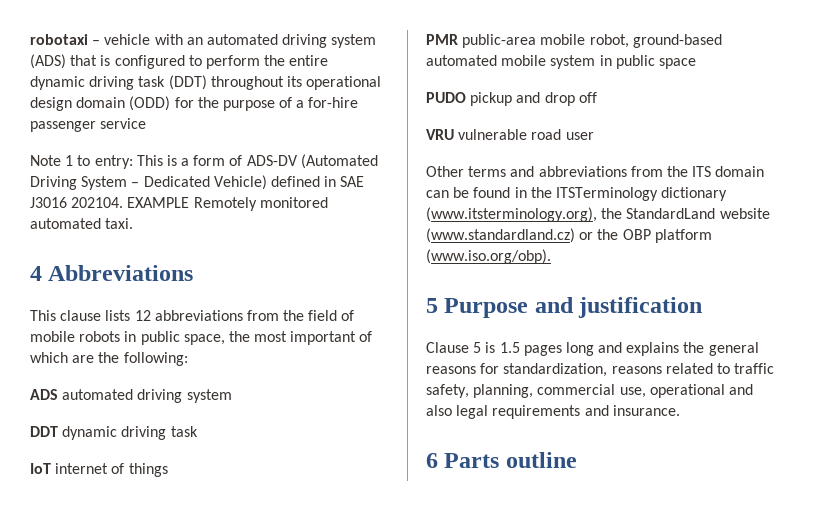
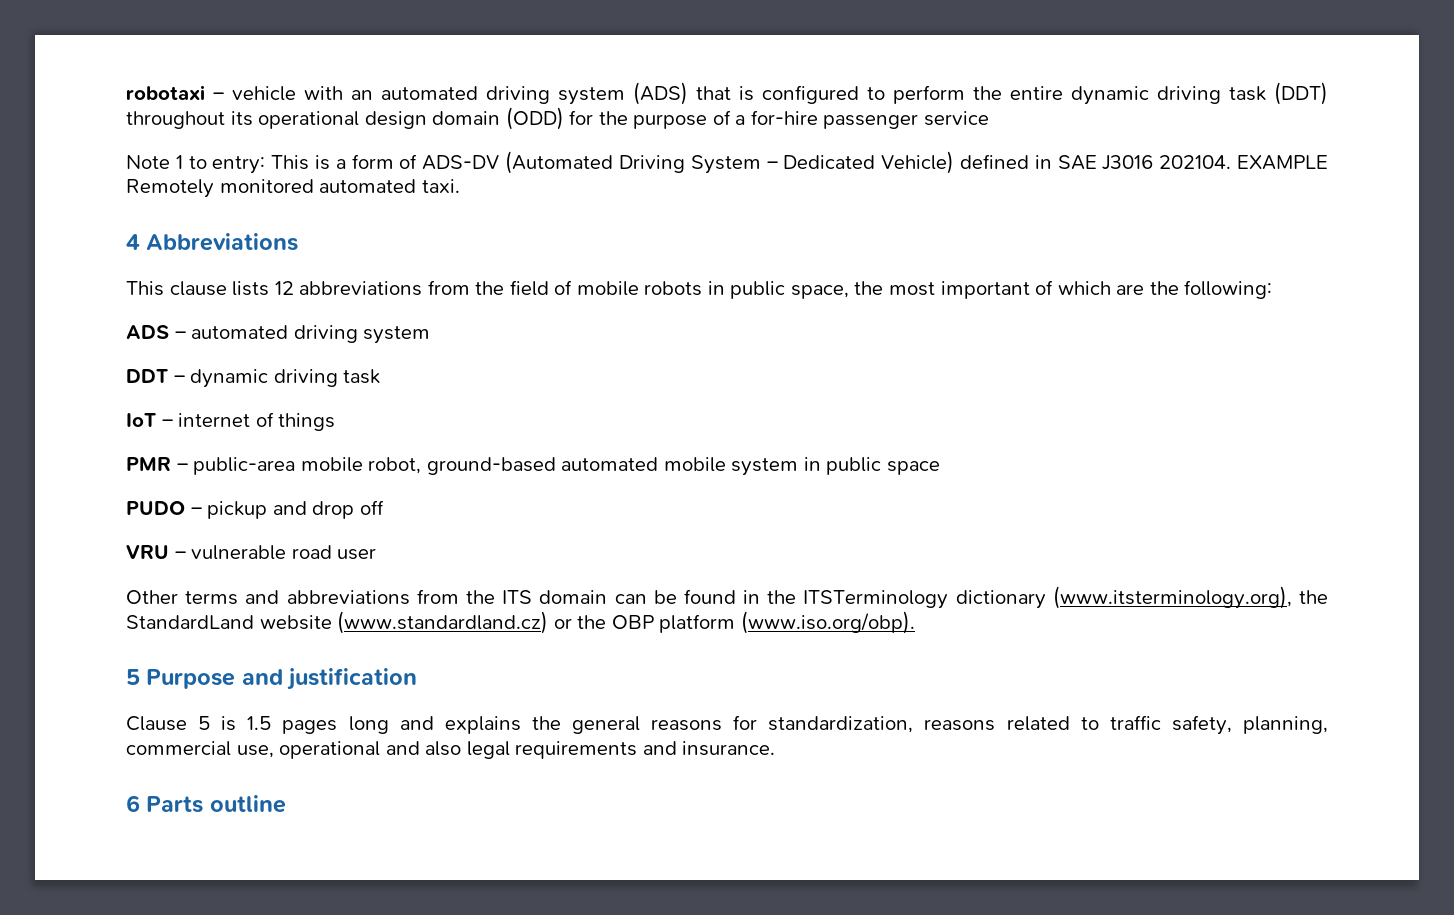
(58, 394) none -> [174,331,186,339] –
(58, 431) none -> [173,375,185,383] –
(51, 468) none -> [161,419,173,427] –
(458, 39) none -> [176,463,188,471] –
(466, 97) none -> [190,507,202,515] –
(454, 134) none -> [174,551,186,559] –

